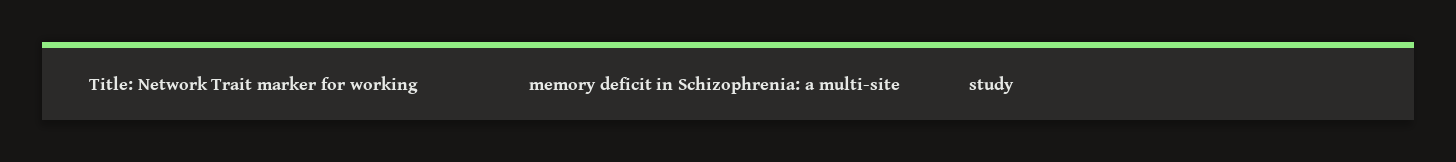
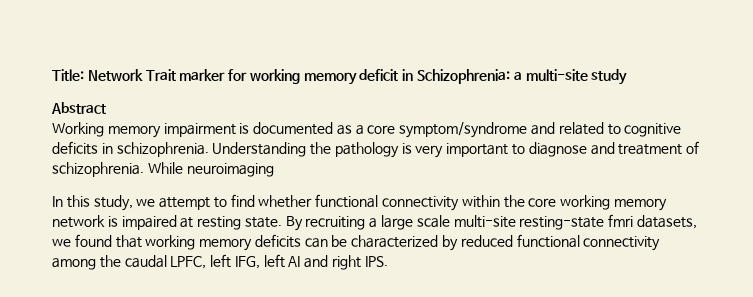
(1014, 85) none -> [51,102,106,114] [52,122,682,138] [52,141,700,158] [52,162,274,177] [52,194,667,211] [52,214,697,231] [52,234,661,251] [52,254,388,270] // Abstract // Working memory impairment is documented as a core symptom/syndrome and related to cognitive deficits in schizophrenia. Understanding the pathology is very important to diagnose and treatment of schizophrenia. While neuroimaging // In this study, we attempt to find whether functional connectivity within the core working memory network is impaired at resting state. By recruiting a large scale multi-site resting-state fmri datasets, we found that working memory deficits can be characterized by reduced functional connectivity among the caudal LPFC, left IFG, left AI and right IPS.

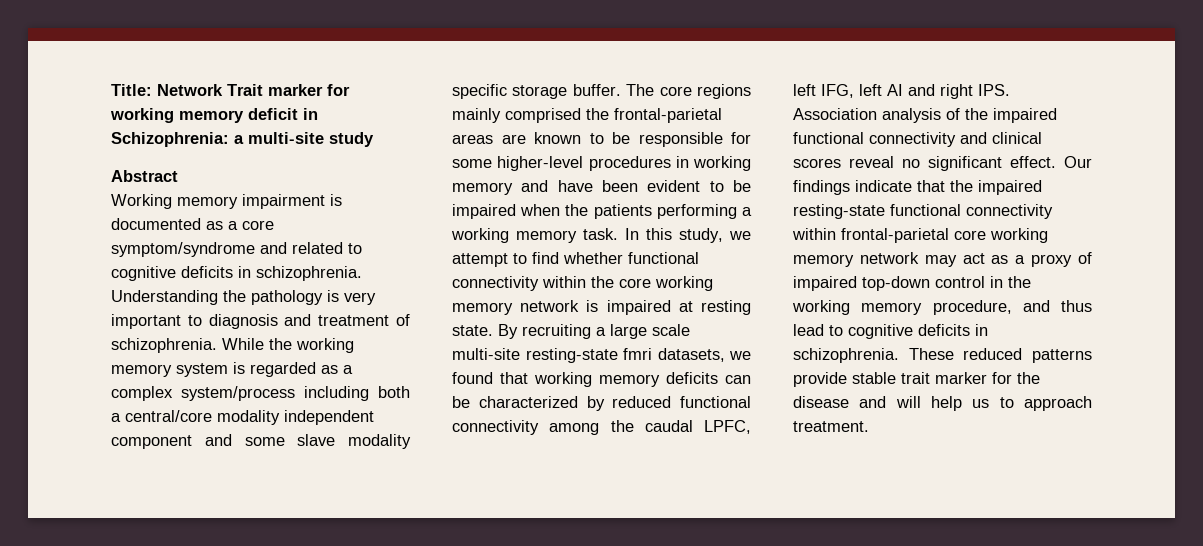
[528,142,587,157] diagnose -> [208,314,278,329] diagnosis
[186,163,274,177] neuroimaging // -> [269,338,354,353] [111,362,353,377] [111,386,410,401] [111,410,374,425] [111,434,411,449] [452,84,751,99] [452,108,722,123] [452,132,751,147] [452,156,751,171] [452,180,751,195] [452,204,752,219] [451,228,618,243] the working memory system is regarded as a complex system/process including both a central/core modality independent component and some slave modality specific storage buffer. The core regions mainly comprised the frontal-parietal areas are known to be responsible for some higher-level procedures in working memory and have been evident to be impaired when the patients performing a working memory task.
(388, 261) none -> [793,108,1057,123] [793,132,1042,147] [793,156,1092,171] [793,180,1042,195] [793,204,1053,219] [792,228,1048,243] [793,252,1092,267] [793,276,1031,291] [792,300,1092,315] [793,324,988,339] [793,348,1092,363] [793,372,1040,387] [793,396,1092,411] [793,421,869,432] Association analysis of the impaired functional connectivity and clinical scores reveal no significant effect. Our findings indicate that the impaired resting-state functional connectivity within frontal-parietal core working memory network may act as a proxy of impaired top-down control in the working memory procedure, and thus lead to cognitive deficits in schizophrenia. These reduced patterns provide stable trait marker for the disease and will help us to approach treatment.

